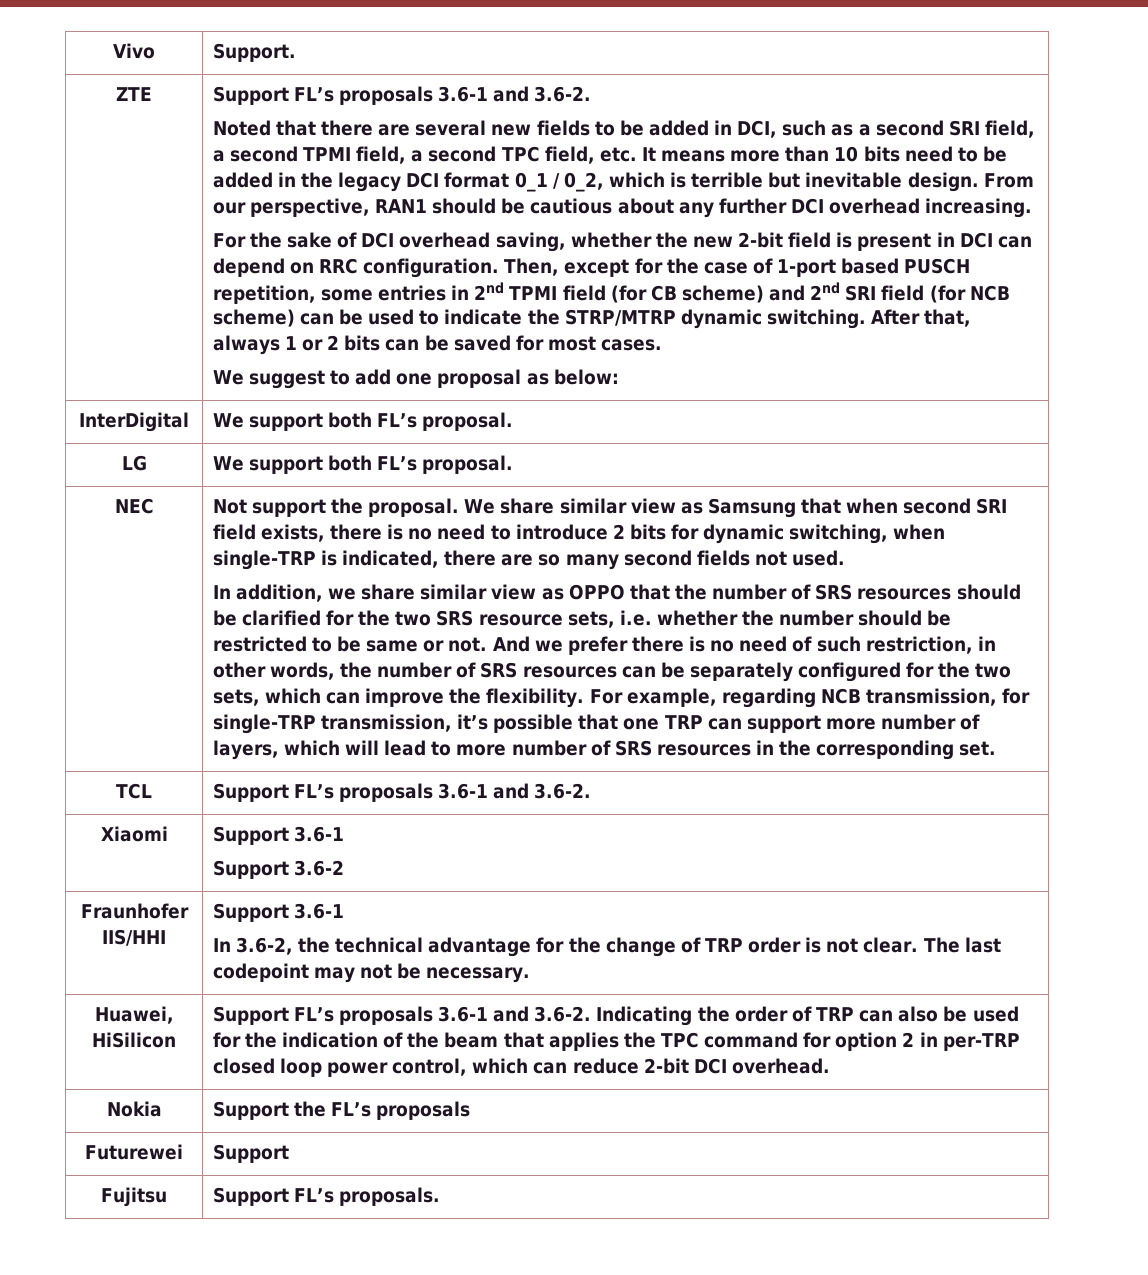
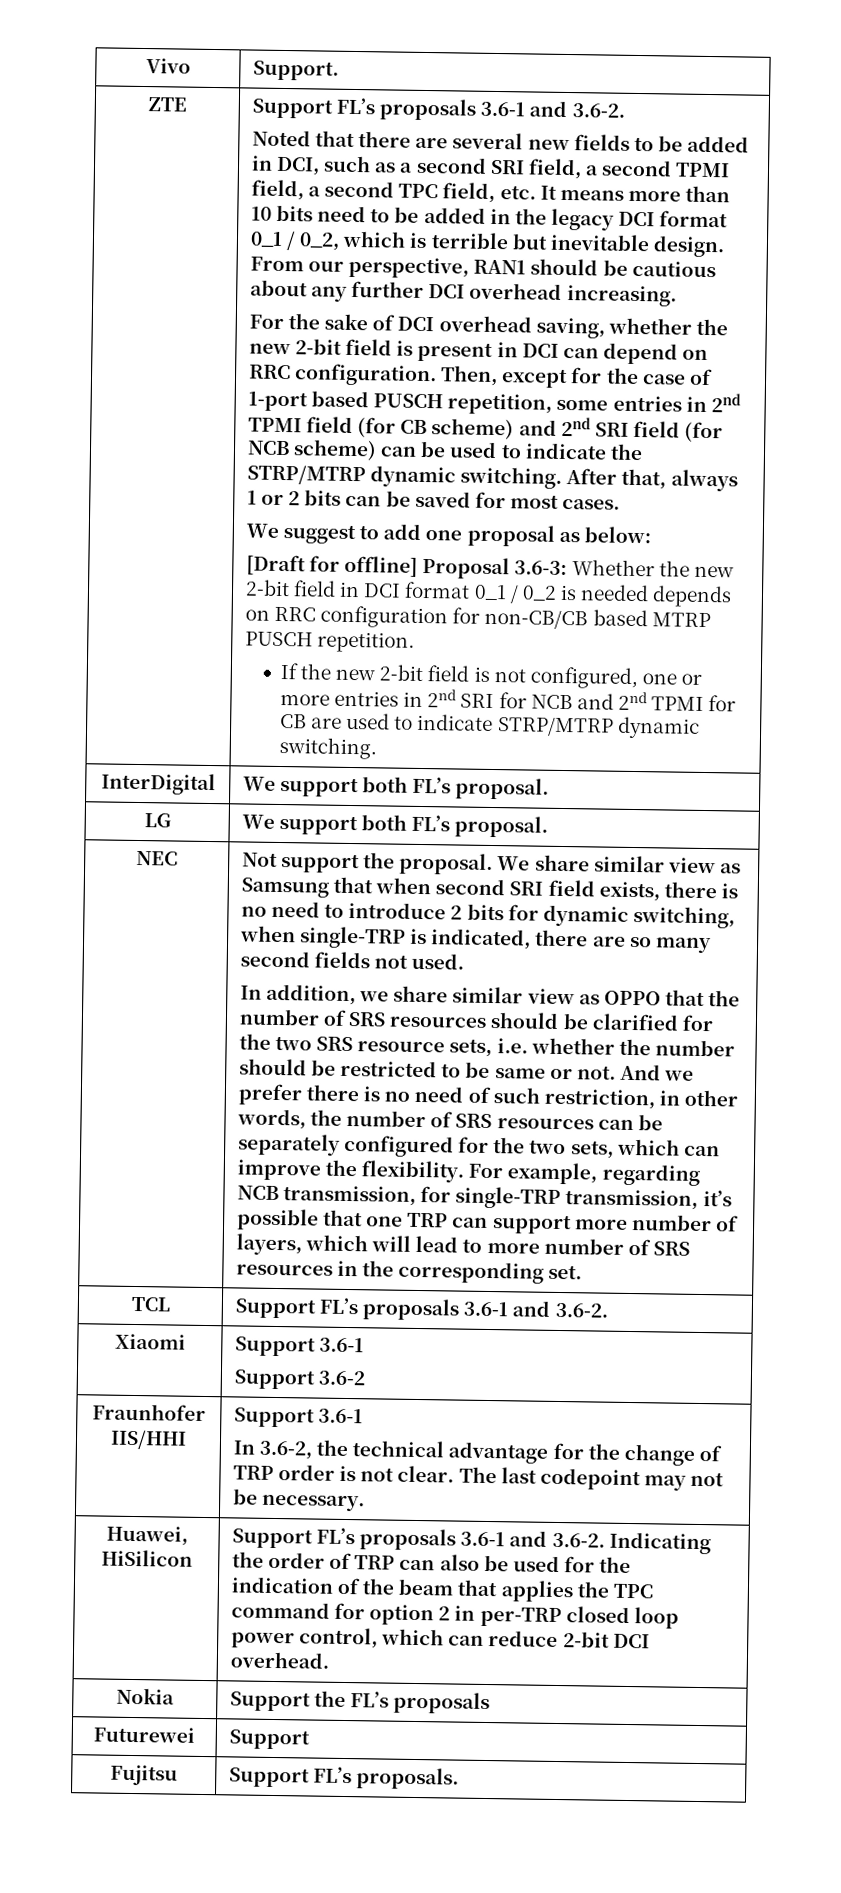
(619, 377) none -> [245,554,734,580] [244,579,733,608] [244,605,711,630] [244,631,415,653] [279,662,703,690] [279,689,737,712] [279,712,700,739] [278,736,377,760] // [Draft for offline] Proposal 3.6-3: Whether the new 2-bit field in DCI format 0_1 / 0_2 is needed depends on RRC configuration for non-CB/CB based MTRP PUSCH repetition. // If the new 2-bit field is not configured, one or more entries in 2nd SRI for NCB and 2nd TPMI for CB are used to indicate STRP/MTRP dynamic switching.

